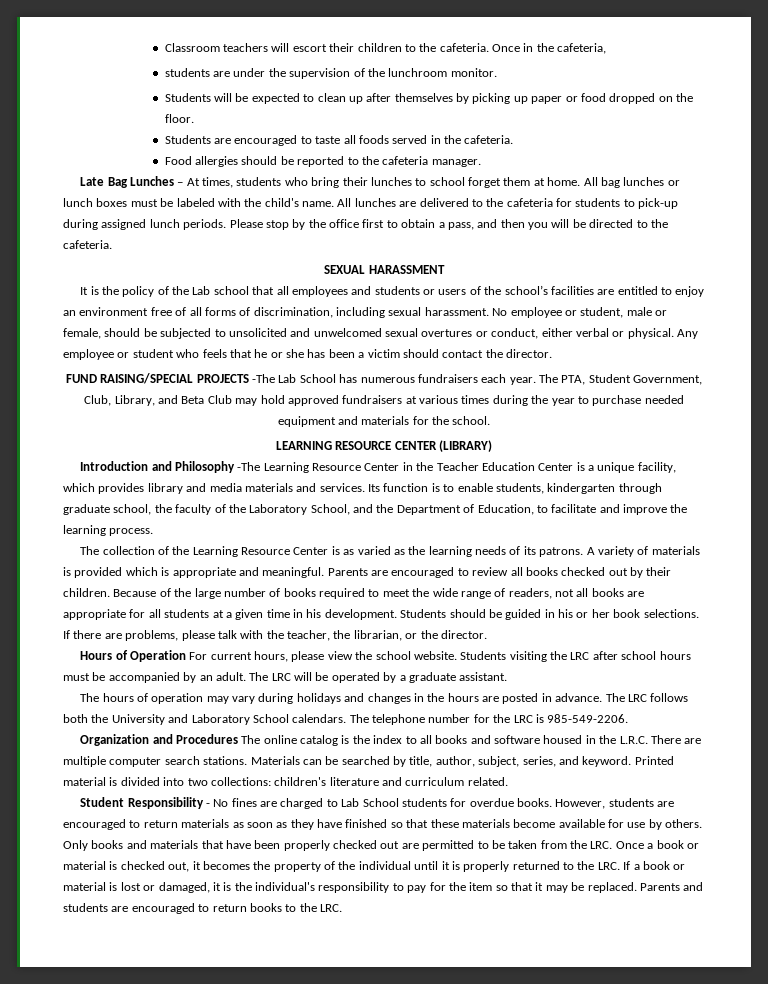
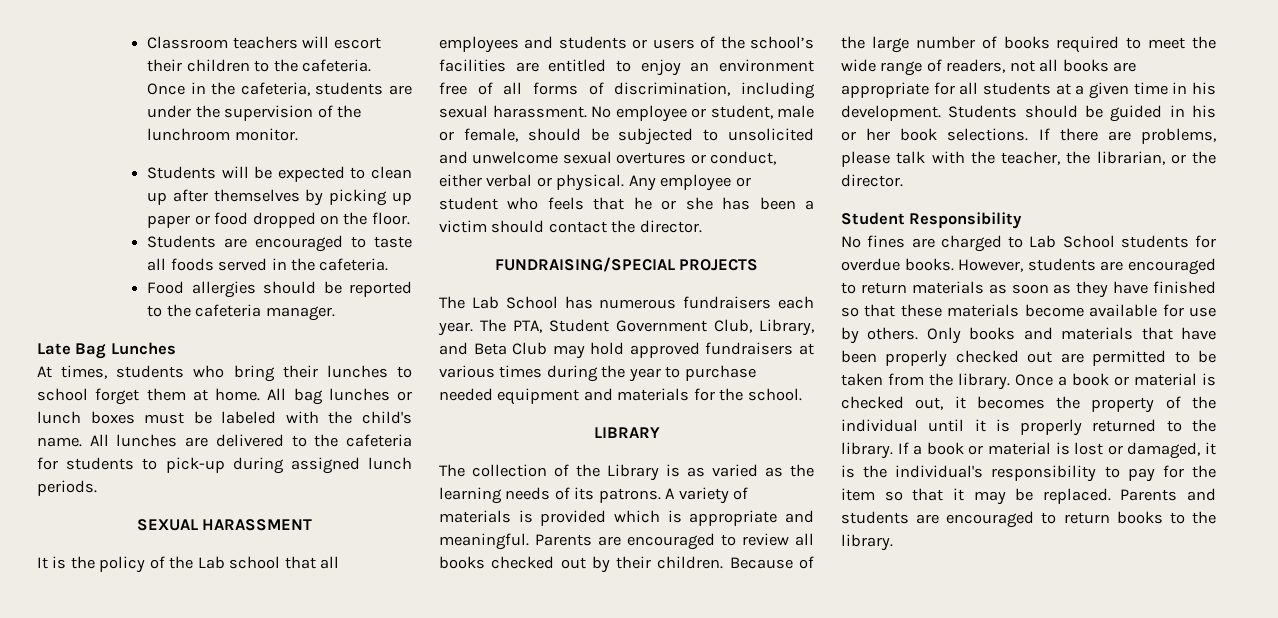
(607, 48) // -> (310, 89) none
[177,182,184,186] – -> (176, 348) //
[229,219,668,230] [63,240,112,249] Please stop by the office first to obtain a pass, and then you will be directed to the cafeteria. -> (97, 488) none
[313,328,382,337] unwelcomed -> [472,151,559,164] unwelcome
[65,373,194,384] FUND RAISING/SPECIAL -> [494,257,675,272] FUNDRAISING/SPECIAL
[252,374,275,383] -The -> [439,296,465,309] // The
[633,375,703,385] Government, -> [616,320,707,332] Government
[275,440,493,452] [80,461,676,473] [63,483,662,494] [63,504,688,515] [63,525,154,536] LEARNING RESOURCE CENTER (LIBRARY) // Introduction and Philosophy -The Learning Resource Center in the Teacher Education Center is a unique facility, which provides library and media materials and services. Its function is to enable students, kindergarten through graduate school, the faculty of the Laboratory School, and the Department of Education, to facilitate and improve the learning process. -> [593,427,660,438] LIBRARY
[192,546,329,557] Learning Resource Center -> [607,464,659,481] Library
[80,650,691,662] [63,672,508,683] [80,693,689,704] [63,714,629,725] [80,734,702,746] [63,756,674,767] [63,777,508,786] // Hours of Operation For current hours, please view the school website. Students visiting the LRC after school hours must be accompanied by an adult. The LRC will be operated by a graduate assistant. // The hours of operation may vary during holidays and changes in the hours are posted in advance. The LRC follows both the University and Laboratory School calendars. The telephone number for the LRC is 985-549-2206. // Organization and Procedures The online catalog is the index to all books and software housed in the L.R.C. There are multiple computer search stations. Materials can be searched by title, author, subject, series, and keyword. Printed material is divided into two collections: children's literature and curriculum related. -> (903, 180) none
[205,803,210,807] - -> (1023, 220) //
[590,841,613,849] LRC. -> [958,373,1010,390] library.
[597,862,620,870] LRC. -> [841,442,893,459] library.
[320,904,342,912] LRC. -> [841,534,893,551] library.

